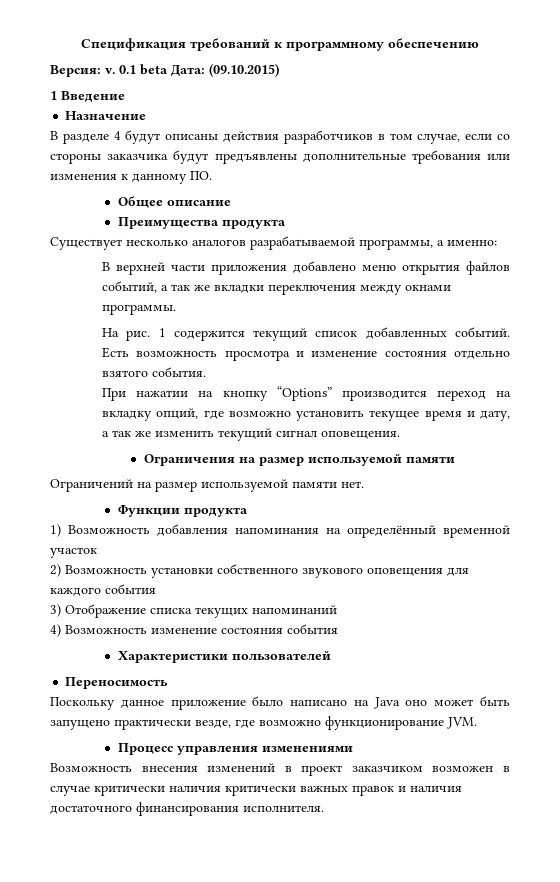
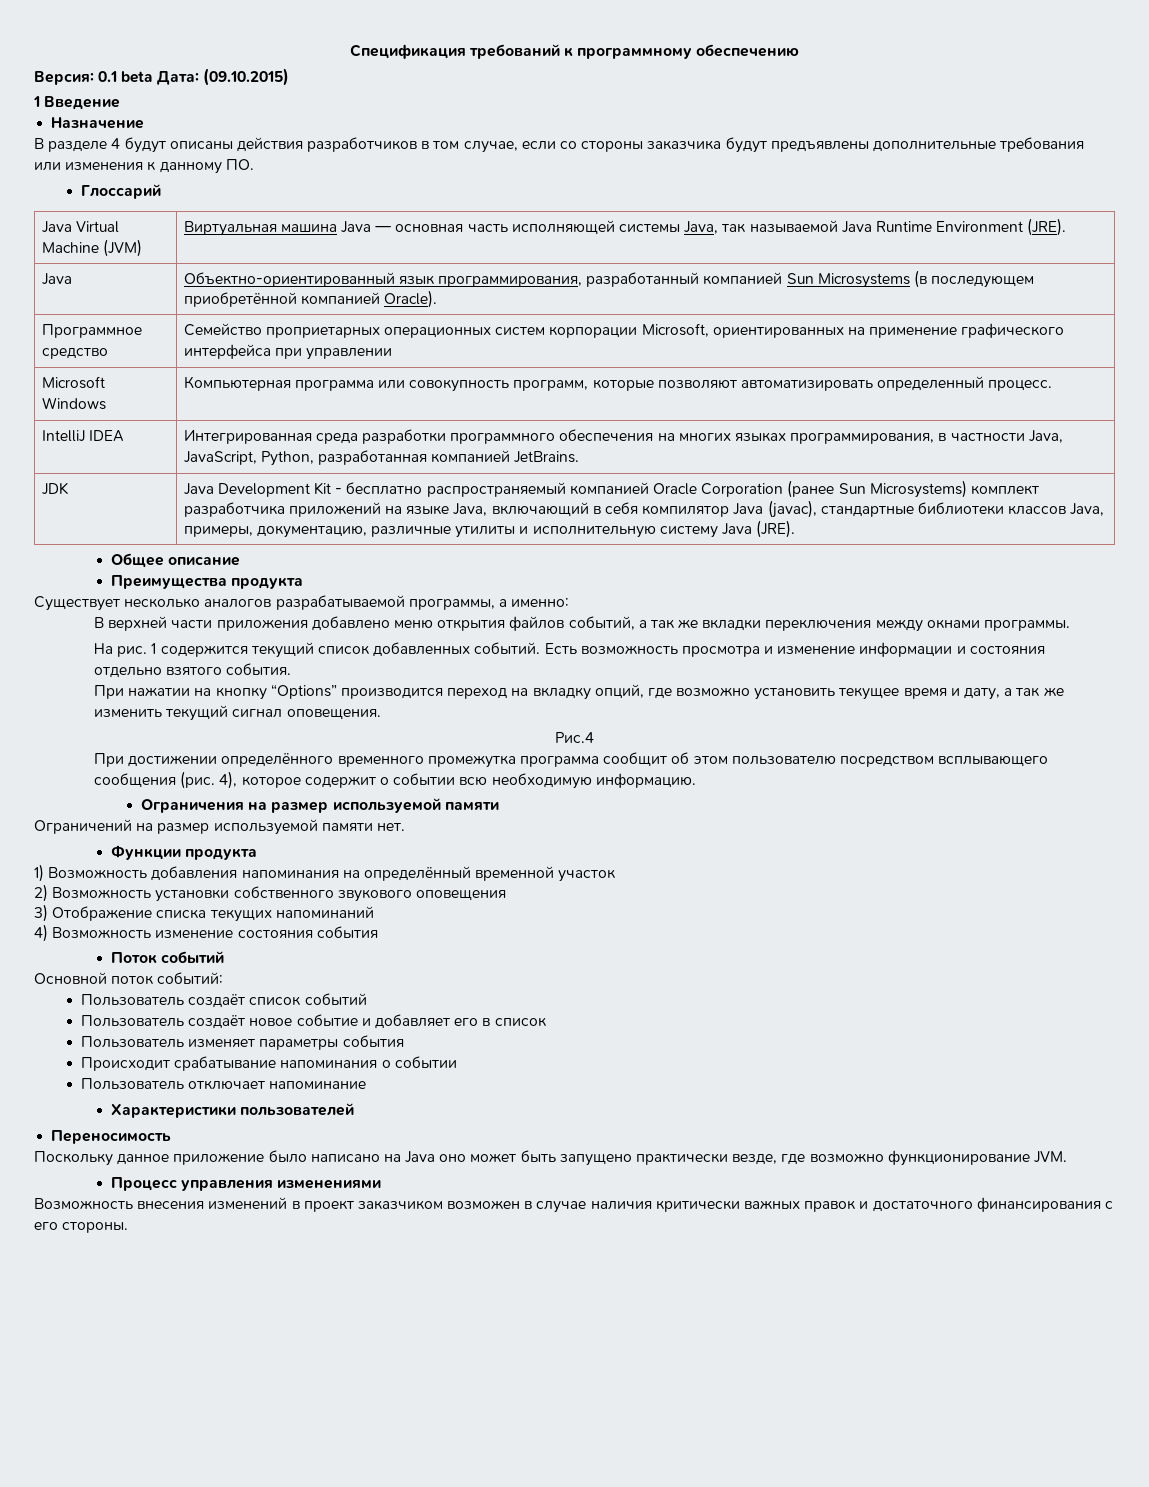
[105,68,115,74] v. -> (94, 78) none
(212, 175) none -> [81,184,162,199] [41,221,119,233] [41,239,142,257] [183,218,1067,236] [41,273,72,285] [183,270,1035,288] [183,290,438,308] [41,324,142,338] [41,348,108,359] [183,323,1065,338] [183,344,393,360] [41,376,105,389] [41,397,106,410] [183,376,1053,392] [41,430,124,442] [183,429,1063,444] [183,450,580,466] [41,482,69,495] [183,480,1039,498] [183,500,1105,518] [183,520,796,538] // Глоссарий // Java Virtual Machine (JVM) | Виртуальная машина Java — основная часть исполняющей системы Java, так называемой Java Runtime Environment (JRE). // Java | Объектно-ориентированный язык программирования, разработанный компанией Sun Microsystems (в последующем приобретённой компанией Oracle). // Программное средство | Cемейство проприетарных операционных систем корпорации Microsoft, ориентированных на применение графического интерфейса при управлении // Microsoft Windows | Компьютерная программа или совокупность программ, которые позволяют автоматизировать определенный процесс. // IntelliJ IDEA | Интегрированная среда разработки программного обеспечения на многих языках программирования, в частности Java, JavaScript, Python, разработанная компанией JetBrains. // JDK | Java Development Kit - бесплатно распространяемый компанией Oracle Corporation (ранее Sun Microsystems) комплект разработчика приложений на языке Java, включающий в себя компилятор Java (javac), стандартные библиотеки классов Java, примеры, документацию, различные утилиты и исполнительную систему Java (JRE).
(378, 354) none -> [859,642,966,657] информации и
(401, 435) none -> [555,732,594,743] [94,752,1049,768] [94,771,696,789] // Рис.4 // При достижении определённого временного промежутка программа сообщит об этом пользователю посредством всплывающего сообщения (рис. 4), которое содержит о событии всю необходимую информацию.
[447,568,469,576] [50,584,156,596] для каждого события -> (506, 895) none
(338, 629) none -> [111,951,225,964] [34,972,224,985] [81,993,367,1008] [81,1014,547,1029] [81,1035,404,1050] [81,1056,457,1071] [81,1078,367,1090] // Поток событий // Основной поток событий: // Пользователь создаёт список событий // Пользователь создаёт новое событие и добавляет его в список // Пользователь изменяет параметры события // Происходит срабатывание напоминания о событии // Пользователь отключает напоминание
[94,785,165,796] критически -> (587, 1207) none
[410,786,462,792] наличия -> (869, 1205) none
[243,805,324,812] исполнителя. -> [1104,1201,1113,1209] [34,1222,129,1233] с его стороны.

